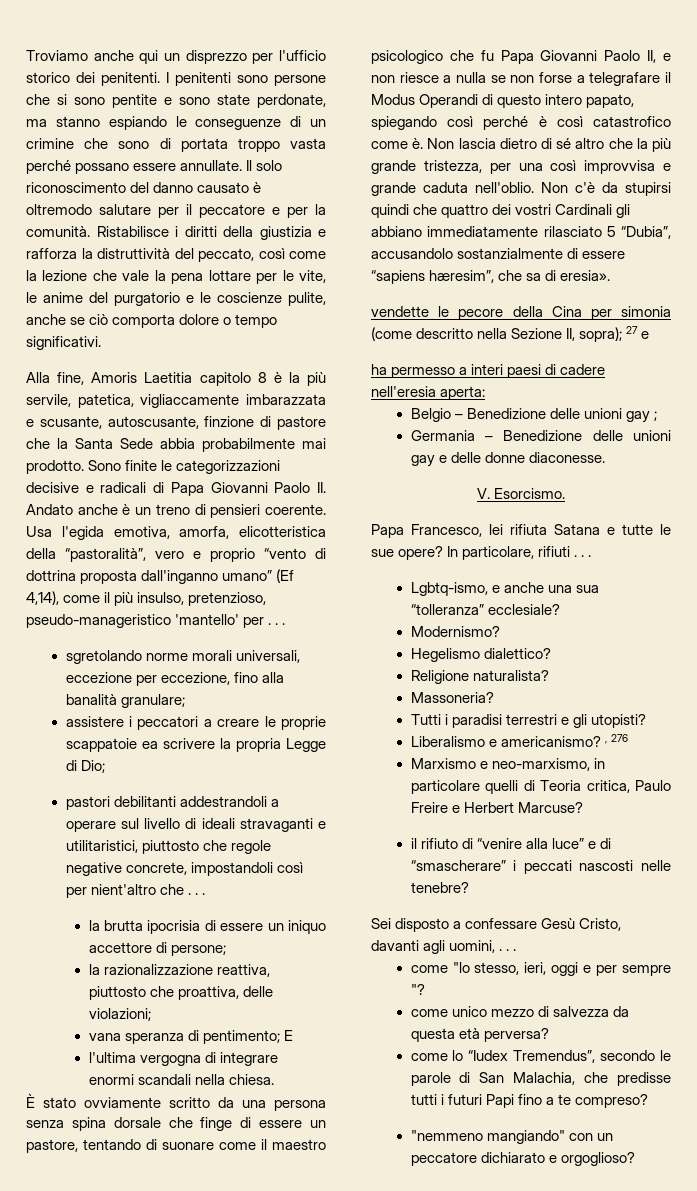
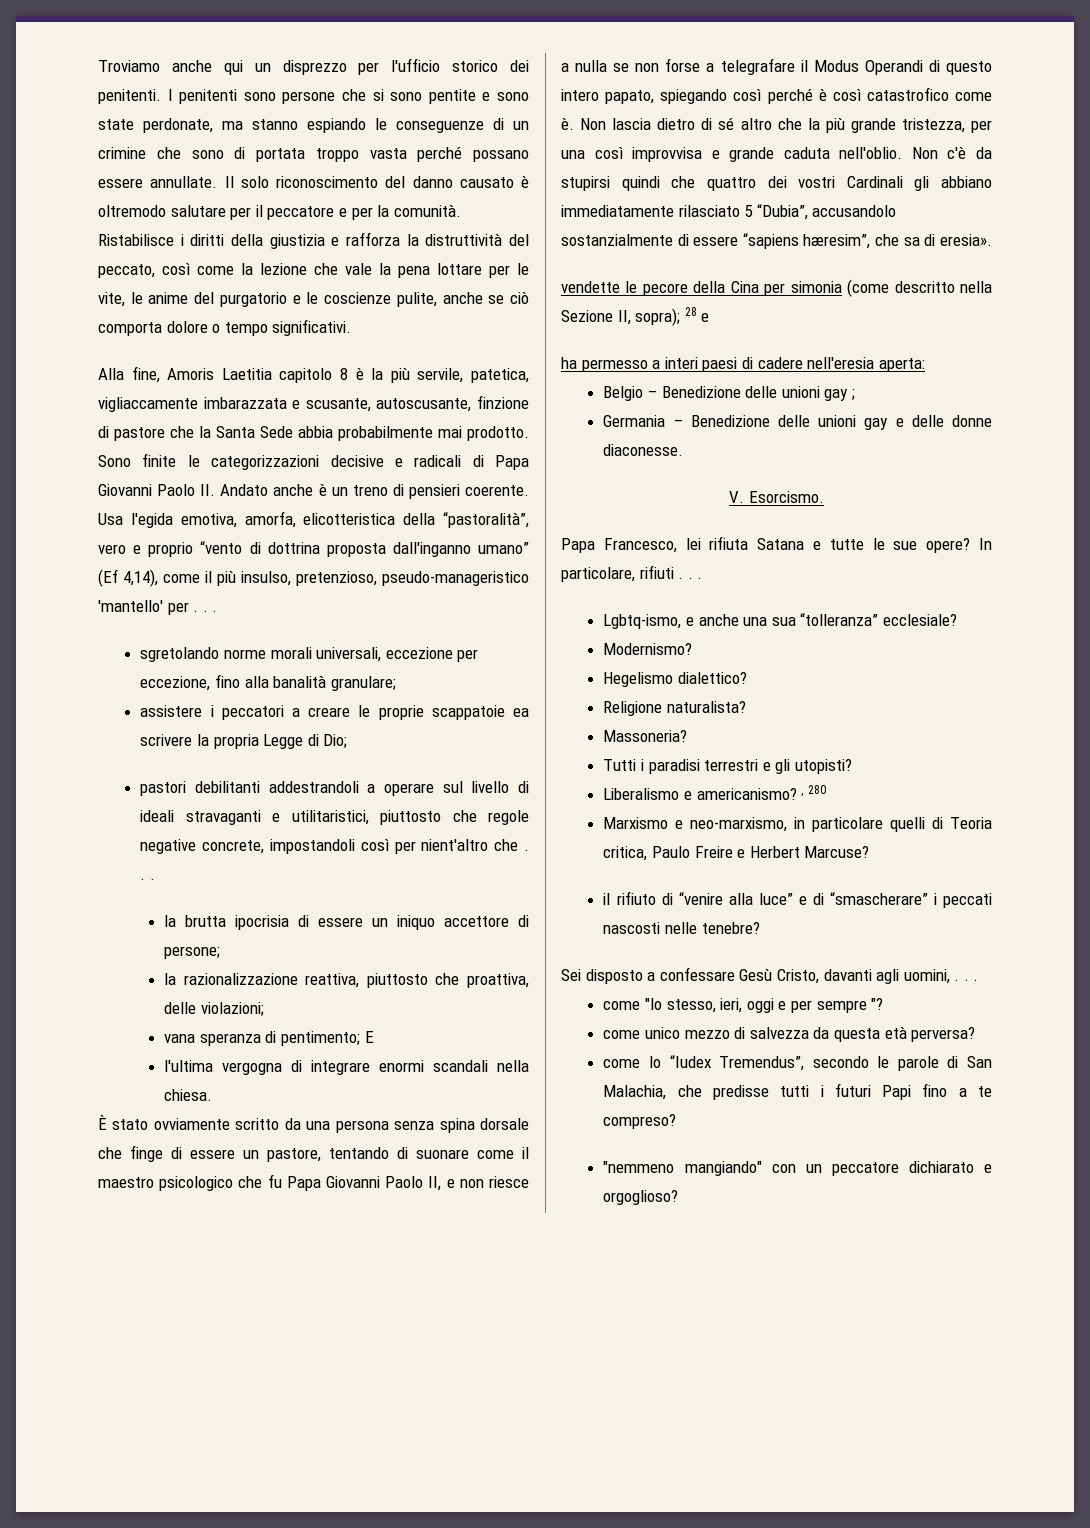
[626,326,639,334] 27 -> [684,307,697,316] 28
[610,734,628,742] 276 -> [807,785,826,794] 280

